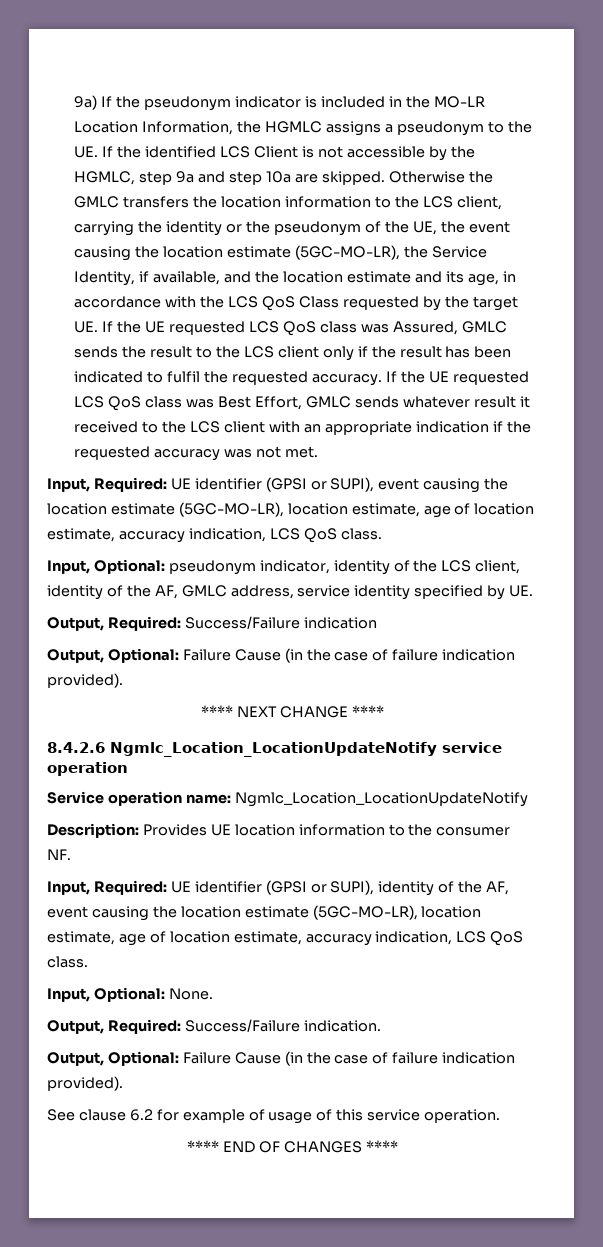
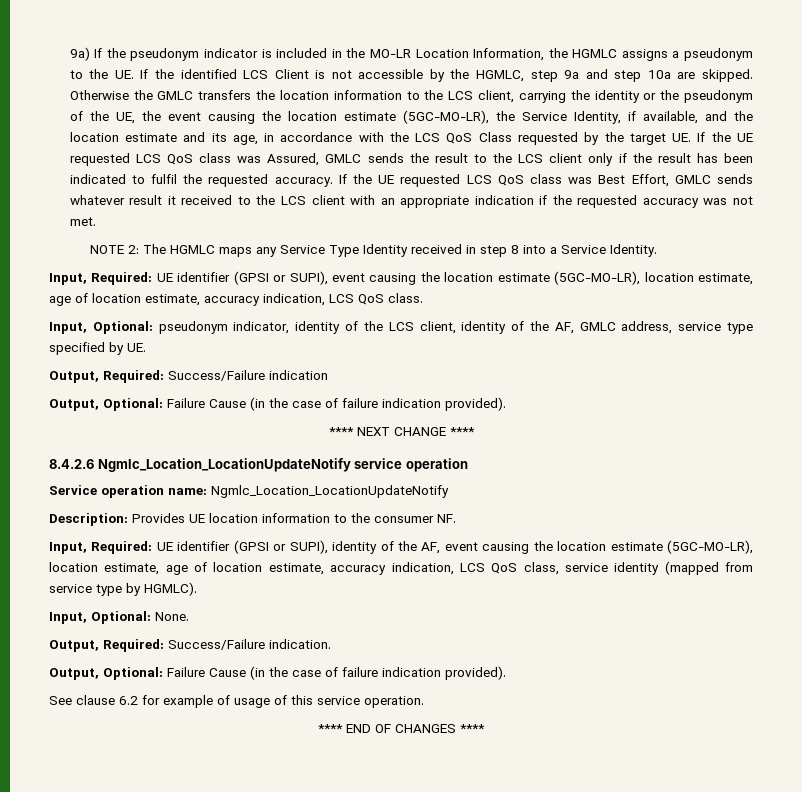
(319, 452) none -> [90,244,658,257] // NOTE 2: The HGMLC maps any Service Type Identity received in step 8 into a Service Identity.
[354,585,411,600] identity -> [727,322,753,334] type
[47,956,88,968] class. -> [523,561,753,575] [49,582,197,596] class, service identity (mapped from service type by HGMLC).

